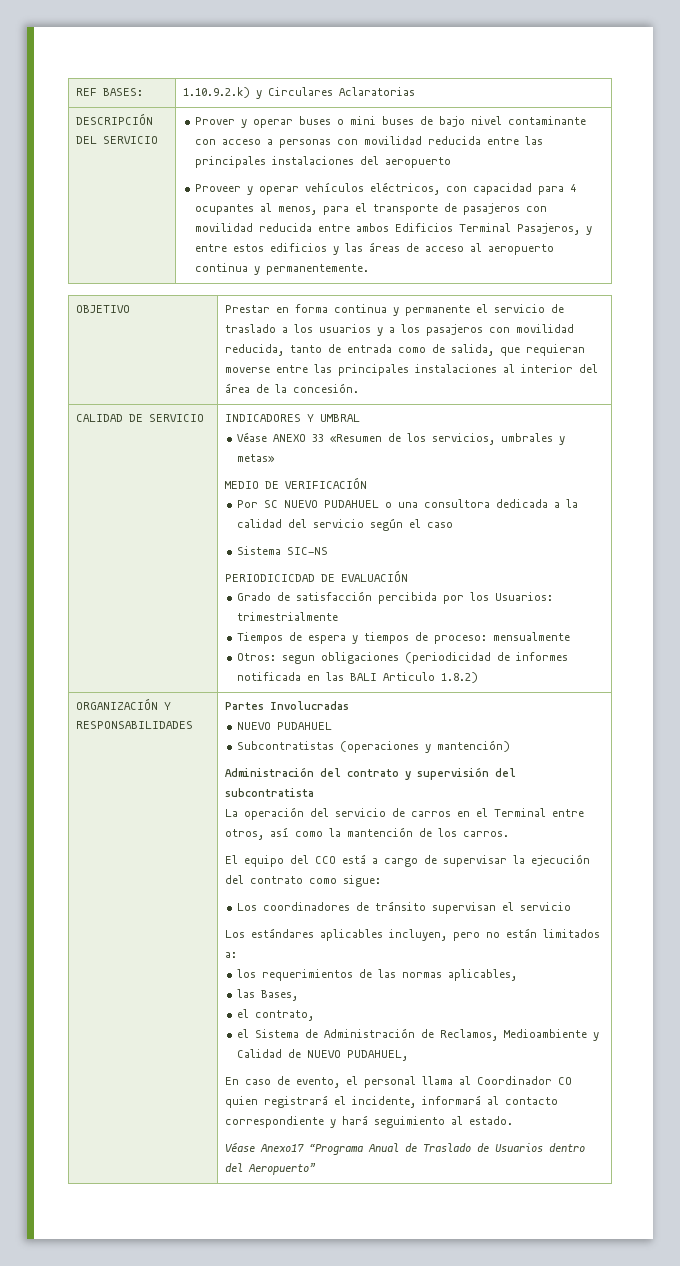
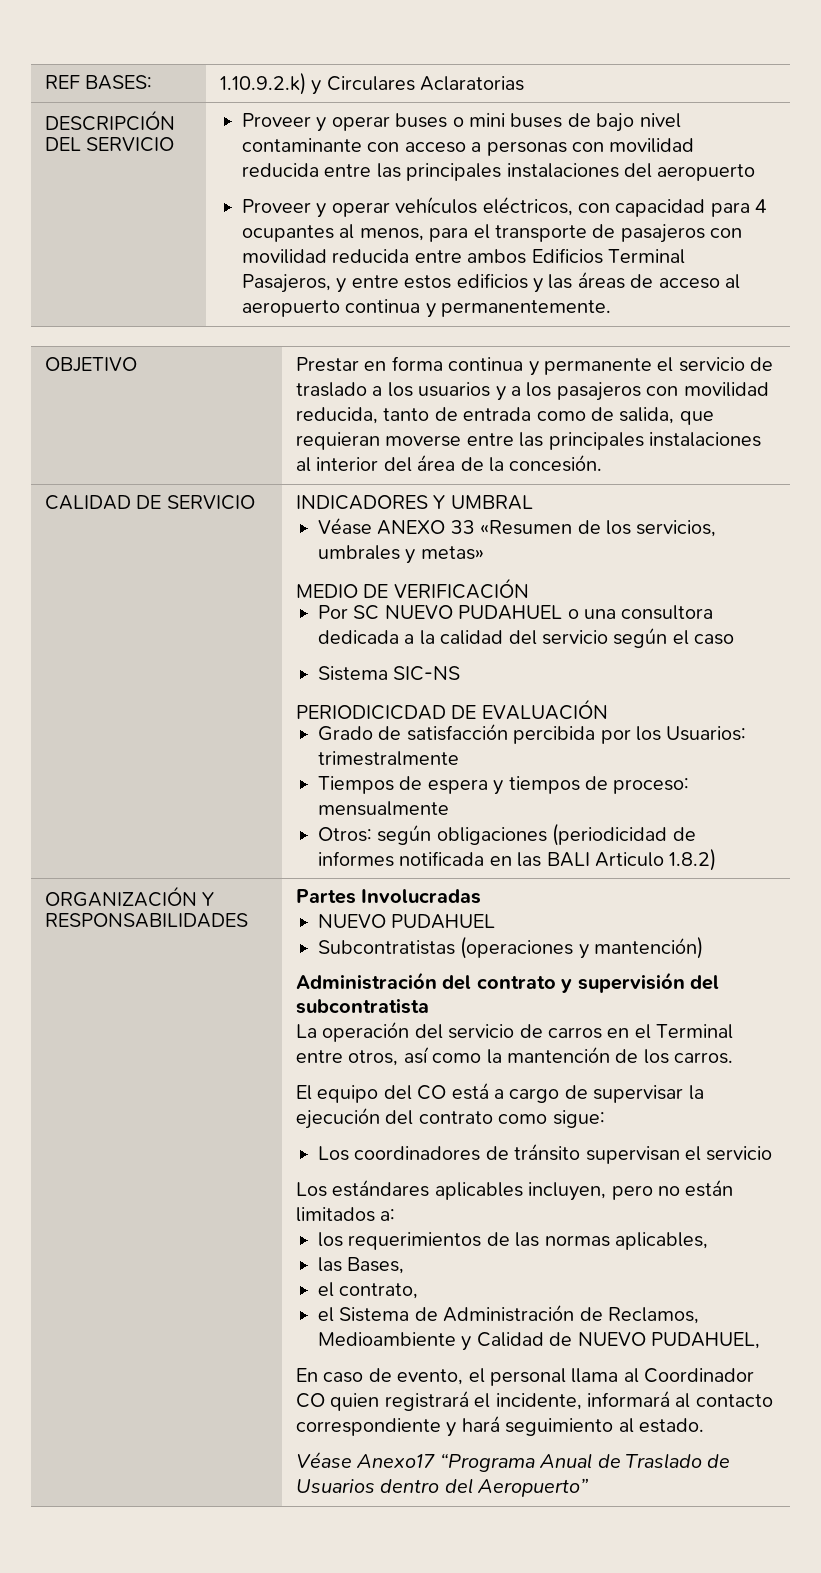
[195,117,236,125] Prover -> [242,113,312,127] Proveer
[237,612,339,621] trimestrialmente -> [318,751,460,766] trimestralmente
[282,655,316,664] segun -> [377,825,432,845] según
[314,856,336,864] CCO -> [417,1085,447,1100] CO

